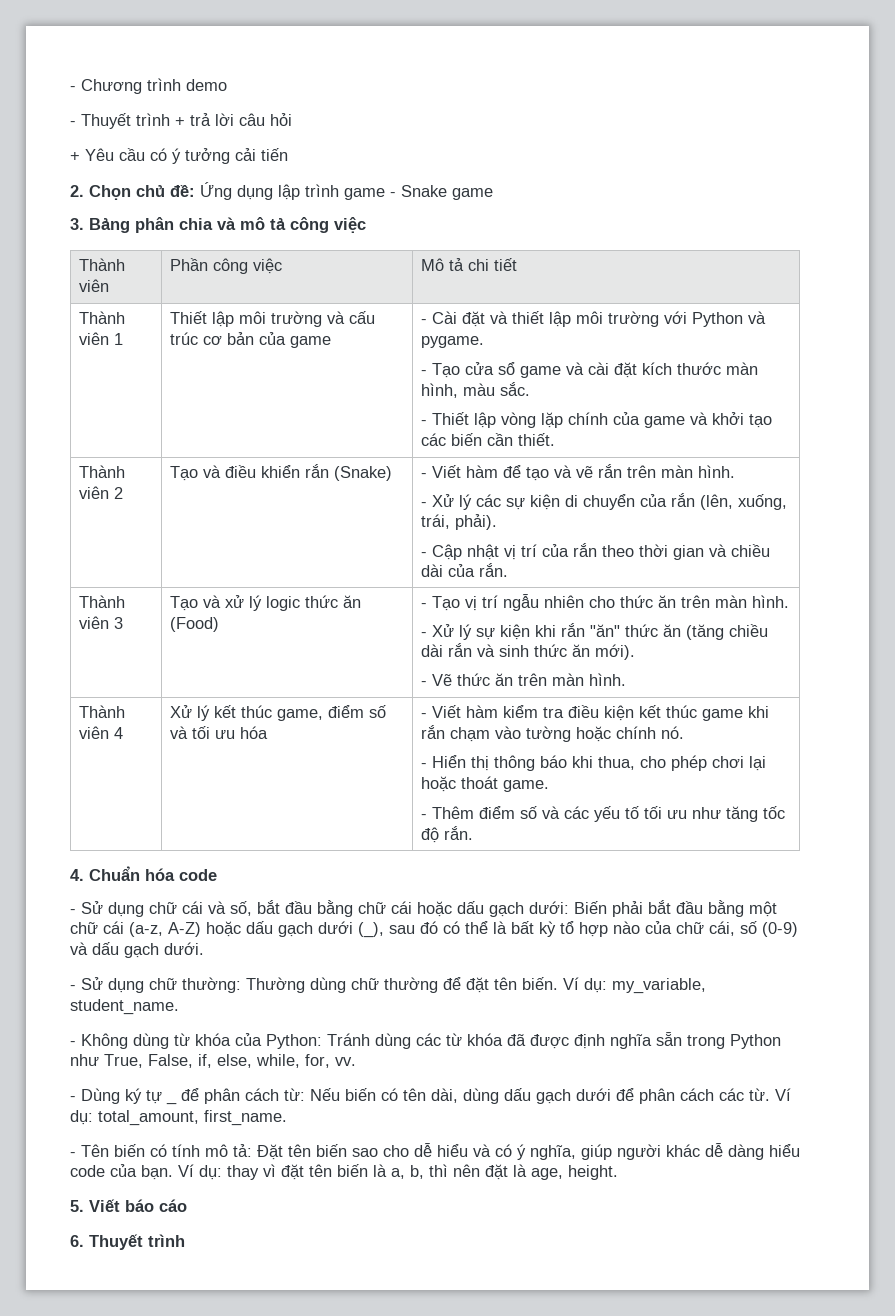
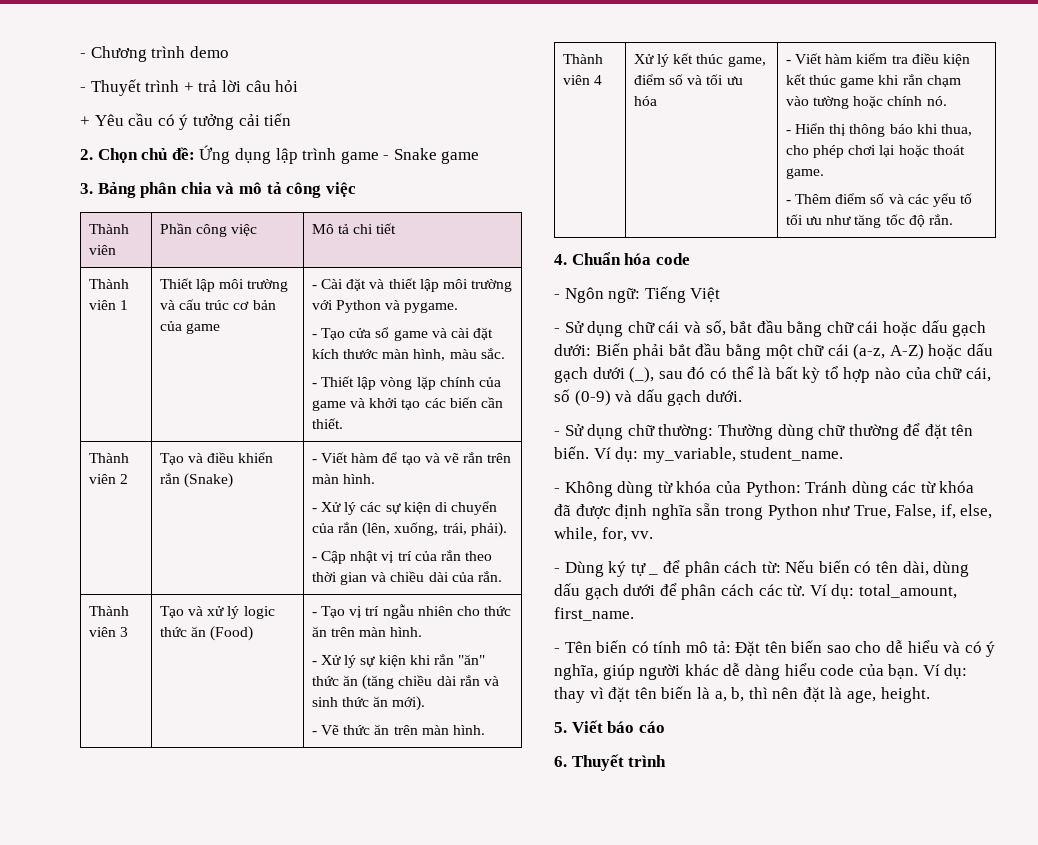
(217, 875) none -> [554,286,721,303] // - Ngôn ngữ: Tiếng Việt

